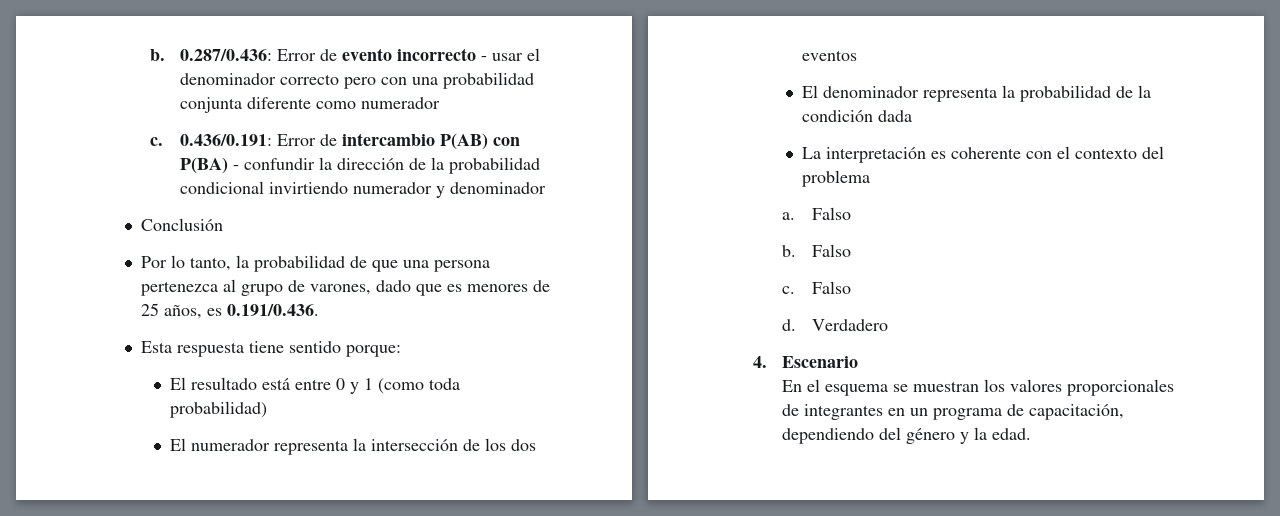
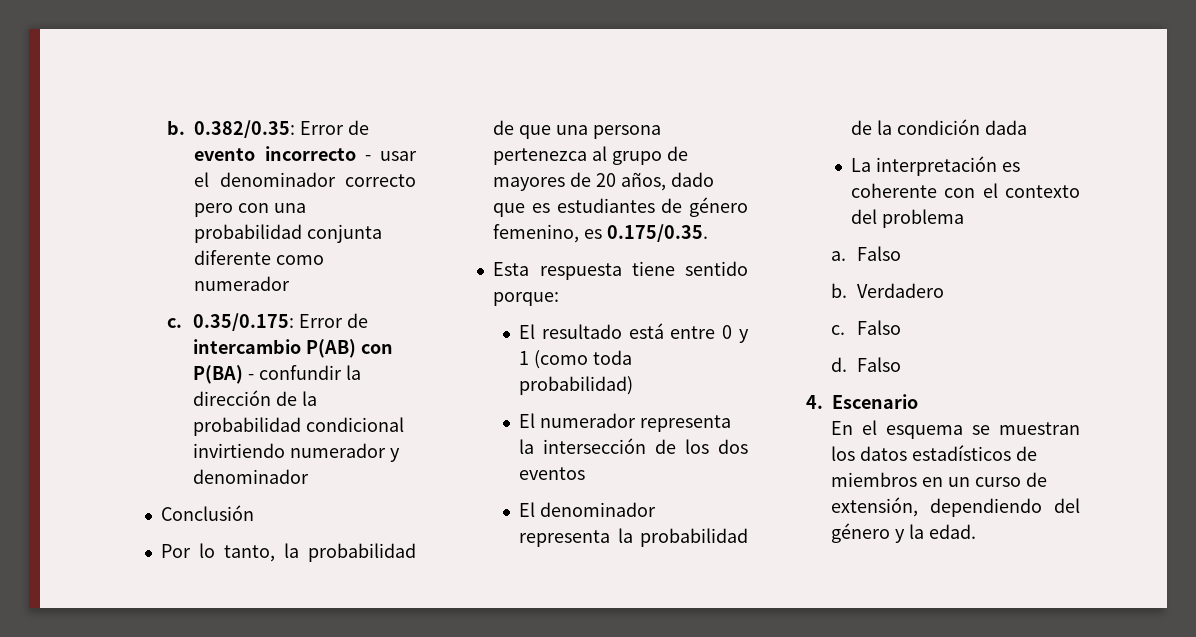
[150,49,272,61] b. 0.287/0.436: -> [167,120,296,138] b. 0.382/0.35:
[179,134,272,146] 0.436/0.191: -> [192,313,294,331] 0.35/0.175:
[310,280,551,296] [141,303,320,319] varones, dado que es menores de 25 años, es 0.191/0.436. -> [493,172,714,191] [493,197,748,217] [493,224,709,243] mayores de 20 años, dado que es estudiantes de género femenino, es 0.175/0.35.
[811,244,851,257] Falso -> [856,283,944,298] Verdadero
[811,319,888,331] Verdadero -> [856,357,901,372] Falso
[1010,379,1175,396] [782,404,1125,420] valores proporcionales de integrantes en un programa de capacitación, -> [860,445,1037,461] [831,472,1047,487] [831,497,919,517] datos estadísticos de miembros en un curso de extensión,

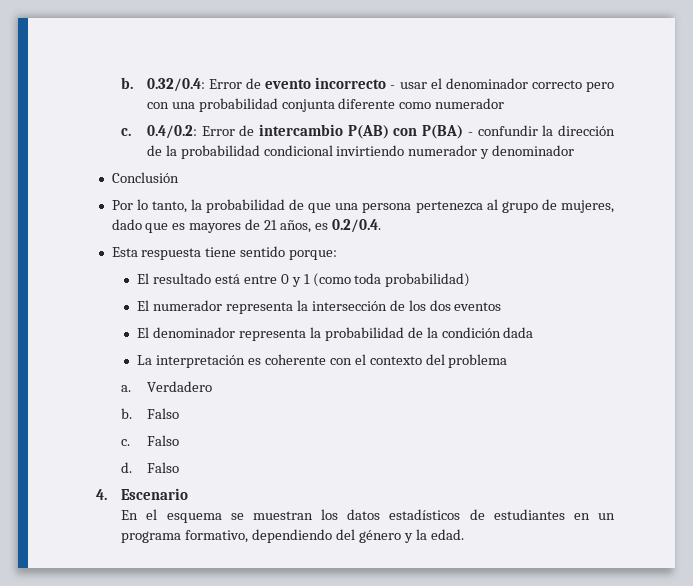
[167,120,296,138] b. 0.382/0.35: -> [121,77,205,92] b. 0.32/0.4:
[192,313,294,331] 0.35/0.175: -> [146,125,197,139] 0.4/0.2:
[493,172,714,191] [493,197,748,217] [493,224,709,243] mayores de 20 años, dado que es estudiantes de género femenino, es 0.175/0.35. -> [561,200,615,213] [111,219,381,233] mujeres, dado que es mayores de 21 años, es 0.2/0.4.
[856,246,901,261] [831,283,944,298] Falso // b. Verdadero -> [146,381,212,392] [121,408,179,419] Verdadero // b. Falso
[831,472,918,487] miembros -> [493,509,565,520] estudiantes
[974,472,1047,487] [831,497,919,517] curso de extensión, -> [121,530,249,543] programa formativo,

